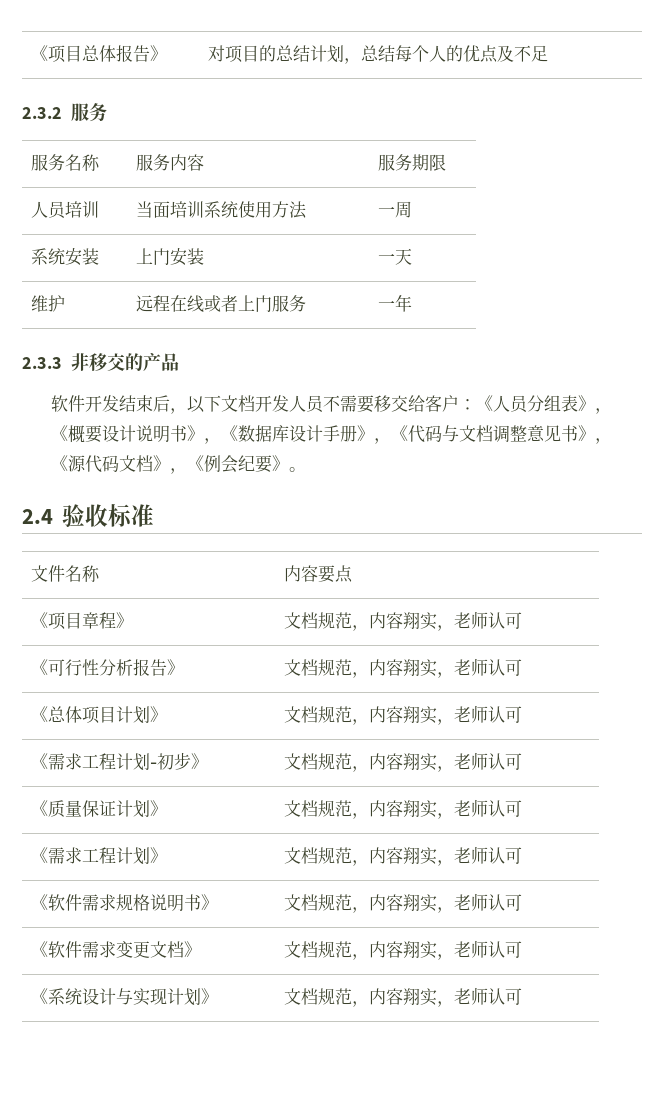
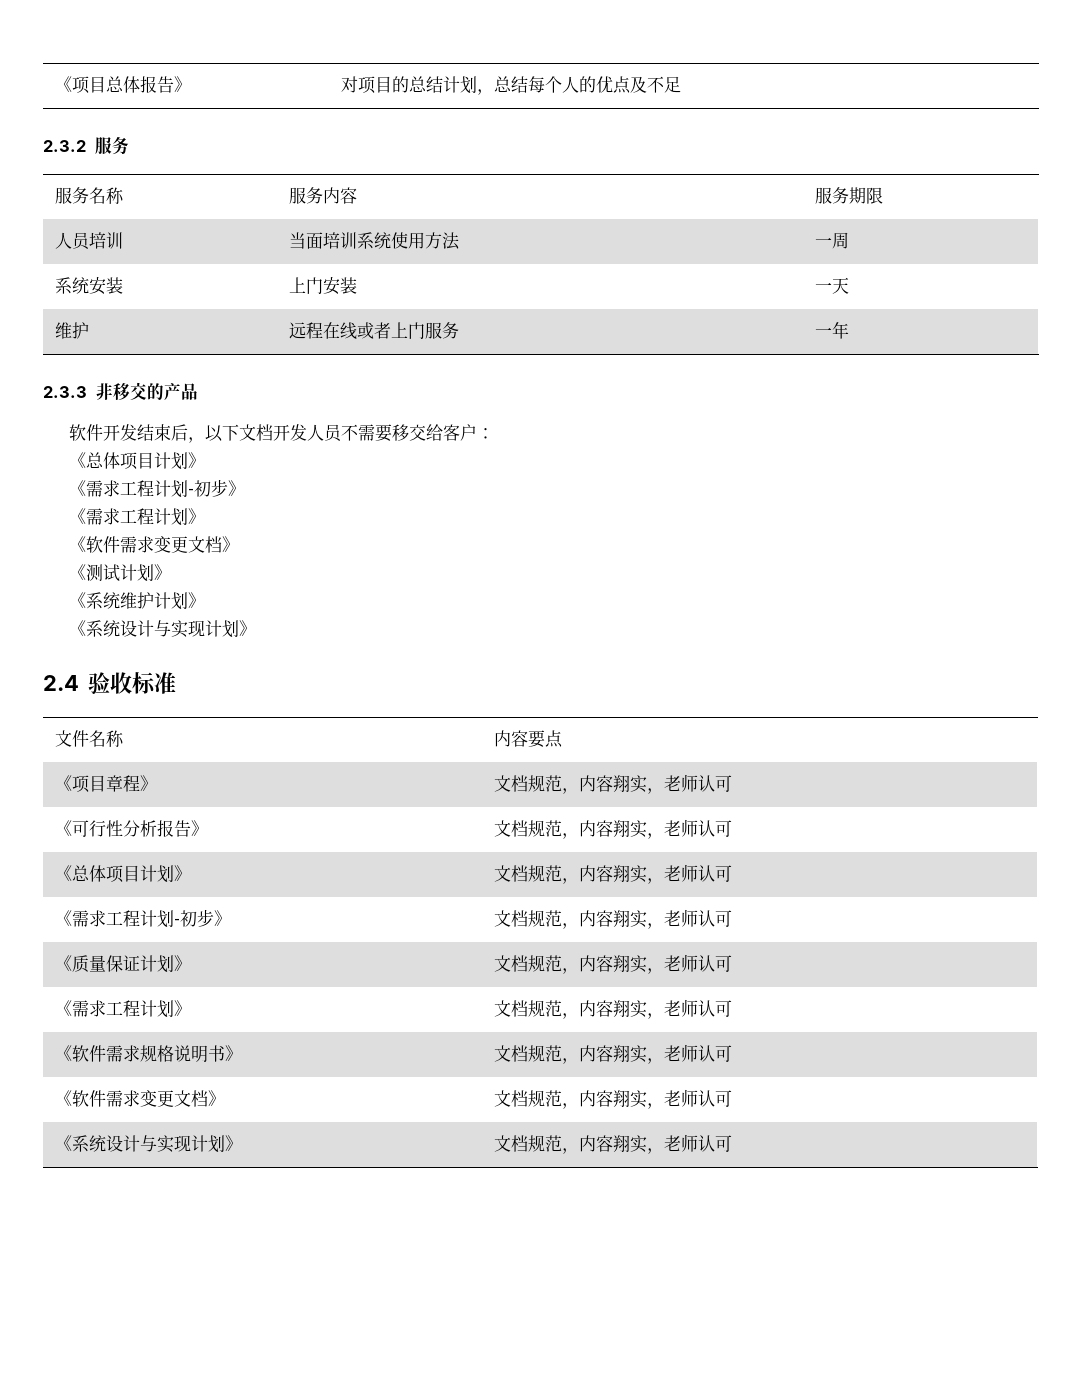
[475,395,612,414] [50,425,612,444] [50,455,306,474] 《人员分组表》，《概要设计说明书》，《数据库设计手册》，《代码与文档调整意见书》，《源代码文档》，《例会纪要》。 -> [68,452,205,470] [68,479,245,498] [68,508,205,526] [68,536,239,553] [68,564,171,582] [68,592,205,610] [68,620,256,638] // 《总体项目计划》 // 《需求工程计划-初步》 // 《需求工程计划》 // 《软件需求变更文档》 // 《测试计划》 // 《系统维护计划》 // 《系统设计与实现计划》

